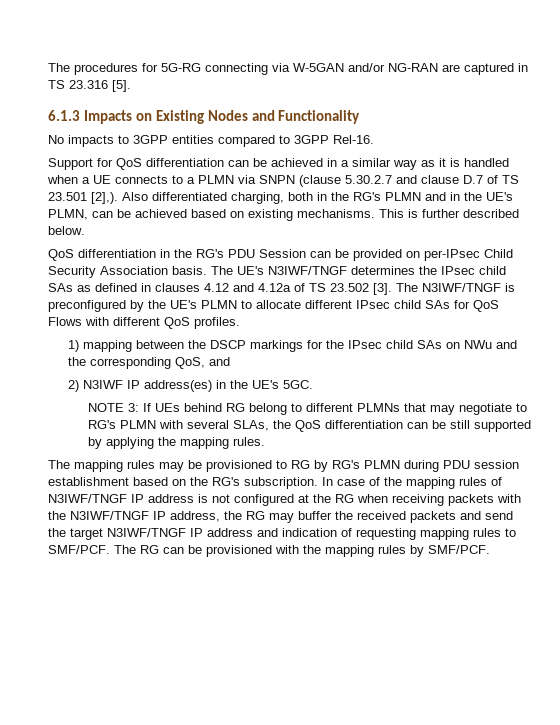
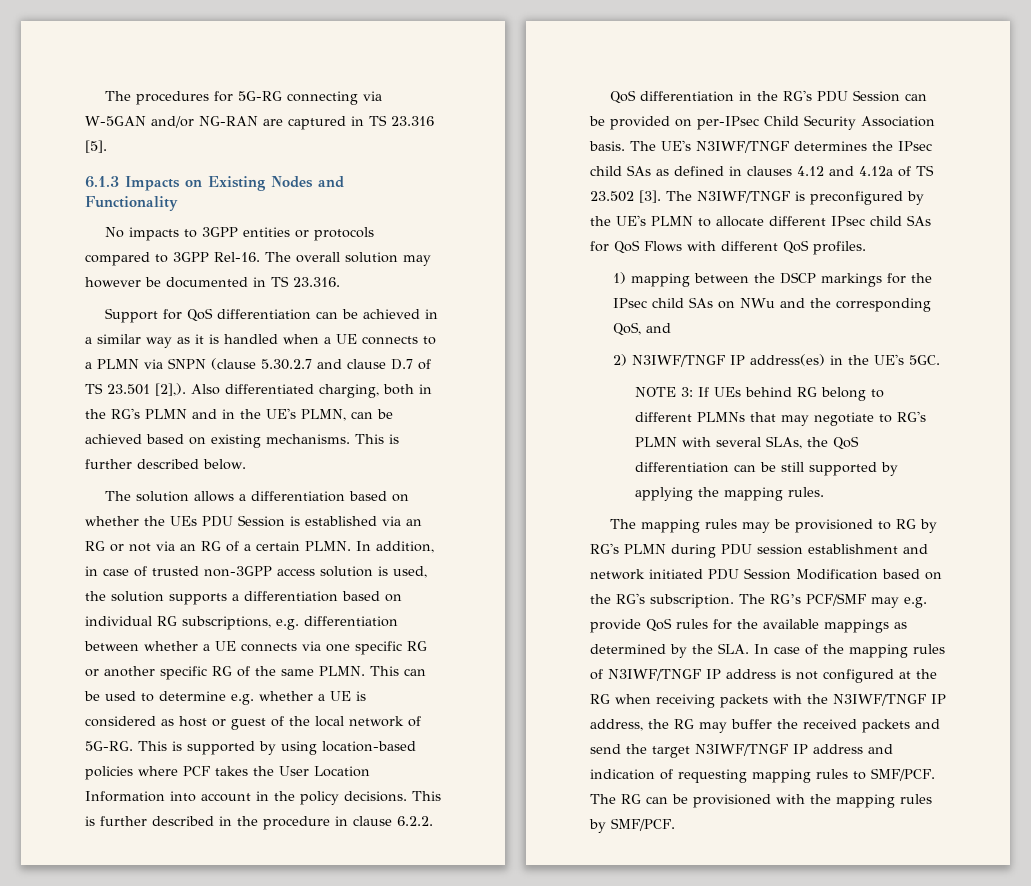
(214, 139) none -> [294,227,374,241] or protocols
(374, 139) none -> [265,252,431,266] [85,276,340,288] The overall solution may however be documented in TS 23.316.
(85, 230) none -> [104,491,409,502] [85,515,422,527] [85,541,434,553] [85,566,427,578] [85,591,402,605] [85,616,398,630] [84,641,427,655] [85,666,426,680] [84,691,366,705] [85,716,421,730] [85,741,416,755] [85,766,370,780] [85,791,441,805] [85,816,433,830] // The solution allows a differentiation based on whether the UEs PDU Session is established via an RG or not via an RG of a certain PLMN. In addition, in case of trusted non-3GPP access solution is used, the solution supports a differentiation based on individual RG subscriptions, e.g. differentiation between whether a UE connects via one specific RG or another specific RG of the same PLMN. This can be used to determine e.g. whether a UE is considered as host or guest of the local network of 5G-RG. This is supported by using location-based policies where PCF takes the User Location Information into account in the policy decisions. This is further described in the procedure in clause 6.2.2.
[82,380,123,389] N3IWF -> [631,355,725,367] N3IWF/TNGF
(129, 481) none -> [903,544,928,554] [590,568,878,580] and network initiated PDU Session Modification
(318, 483) none -> [739,593,927,608] [590,618,907,633] [590,643,749,658] The RG’s PCF/SMF may e.g. provide QoS rules for the available mappings as determined by the SLA.

